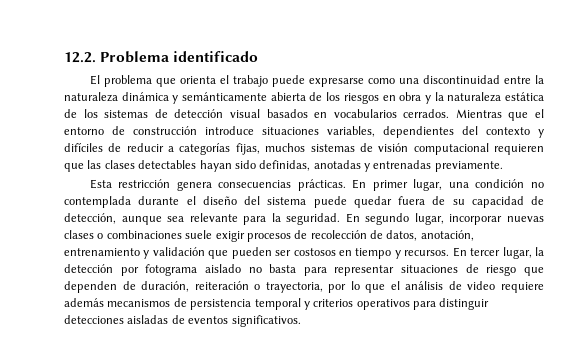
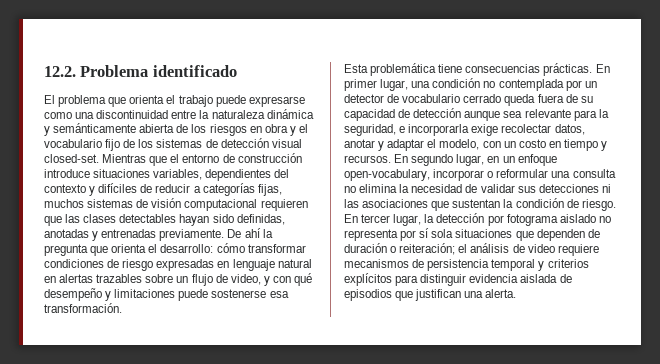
[434,92,544,102] la naturaleza estática -> [298,124,308,133] [44,139,121,151] el vocabulario fijo
[266,109,450,118] basados en vocabularios cerrados. -> [44,154,99,163] closed-set.
(503, 166) none -> [227,228,273,238] [44,243,306,256] [44,259,312,271] [44,273,313,286] [44,288,289,301] [44,303,122,313] De ahí la pregunta que orienta el desarrollo: cómo transformar condiciones de riesgo expresadas en lenguaje natural en alertas trazables sobre un flujo de video, y con qué desempeño y limitaciones puede sostenerse esa transformación.
[118,179,212,191] restricción genera -> [370,63,463,76] problemática tiene
[138,196,392,208] durante el diseño del sistema puede quedar -> [565,80,597,91] [344,94,536,106] por un detector de vocabulario cerrado queda
[64,213,116,224] detección, -> [413,108,462,118] detección
[286,213,544,225] [64,230,474,242] [64,247,336,259] seguridad. En segundo lugar, incorporar nuevas clases o combinaciones suele exigir procesos de recolección de datos, anotación, entrenamiento y validación que pueden ser costosos -> [344,124,585,136] [344,139,546,151] seguridad, e incorporarla exige recolectar datos, anotar y adaptar el modelo, con un costo
(467, 252) none -> [411,154,557,166] [344,169,616,181] [344,184,611,193] [344,198,616,211] [344,214,358,223] segundo lugar, en un enfoque open-vocabulary, incorporar o reformular una consulta no elimina la necesidad de validar sus detecciones ni las asociaciones que sustentan la condición de riesgo. En
[269,264,544,276] [64,281,386,293] basta para representar situaciones de riesgo que dependen de duración, reiteración o trayectoria, por lo que -> [344,228,600,241] [344,243,456,255] representa por sí sola situaciones que dependen de duración o reiteración;
[64,298,104,307] además -> (599, 250) none
[356,299,410,310] operativos -> [344,273,392,286] explícitos
[64,315,301,327] detecciones aisladas de eventos significativos. -> [469,274,572,283] [344,289,517,301] evidencia aislada de episodios que justifican una alerta.

